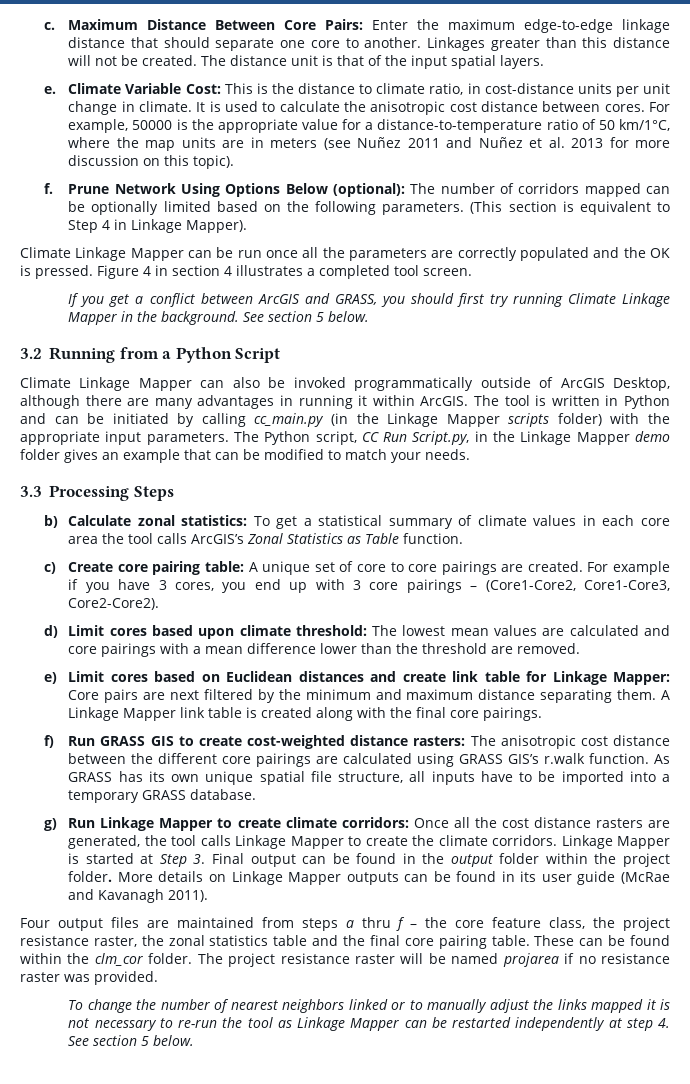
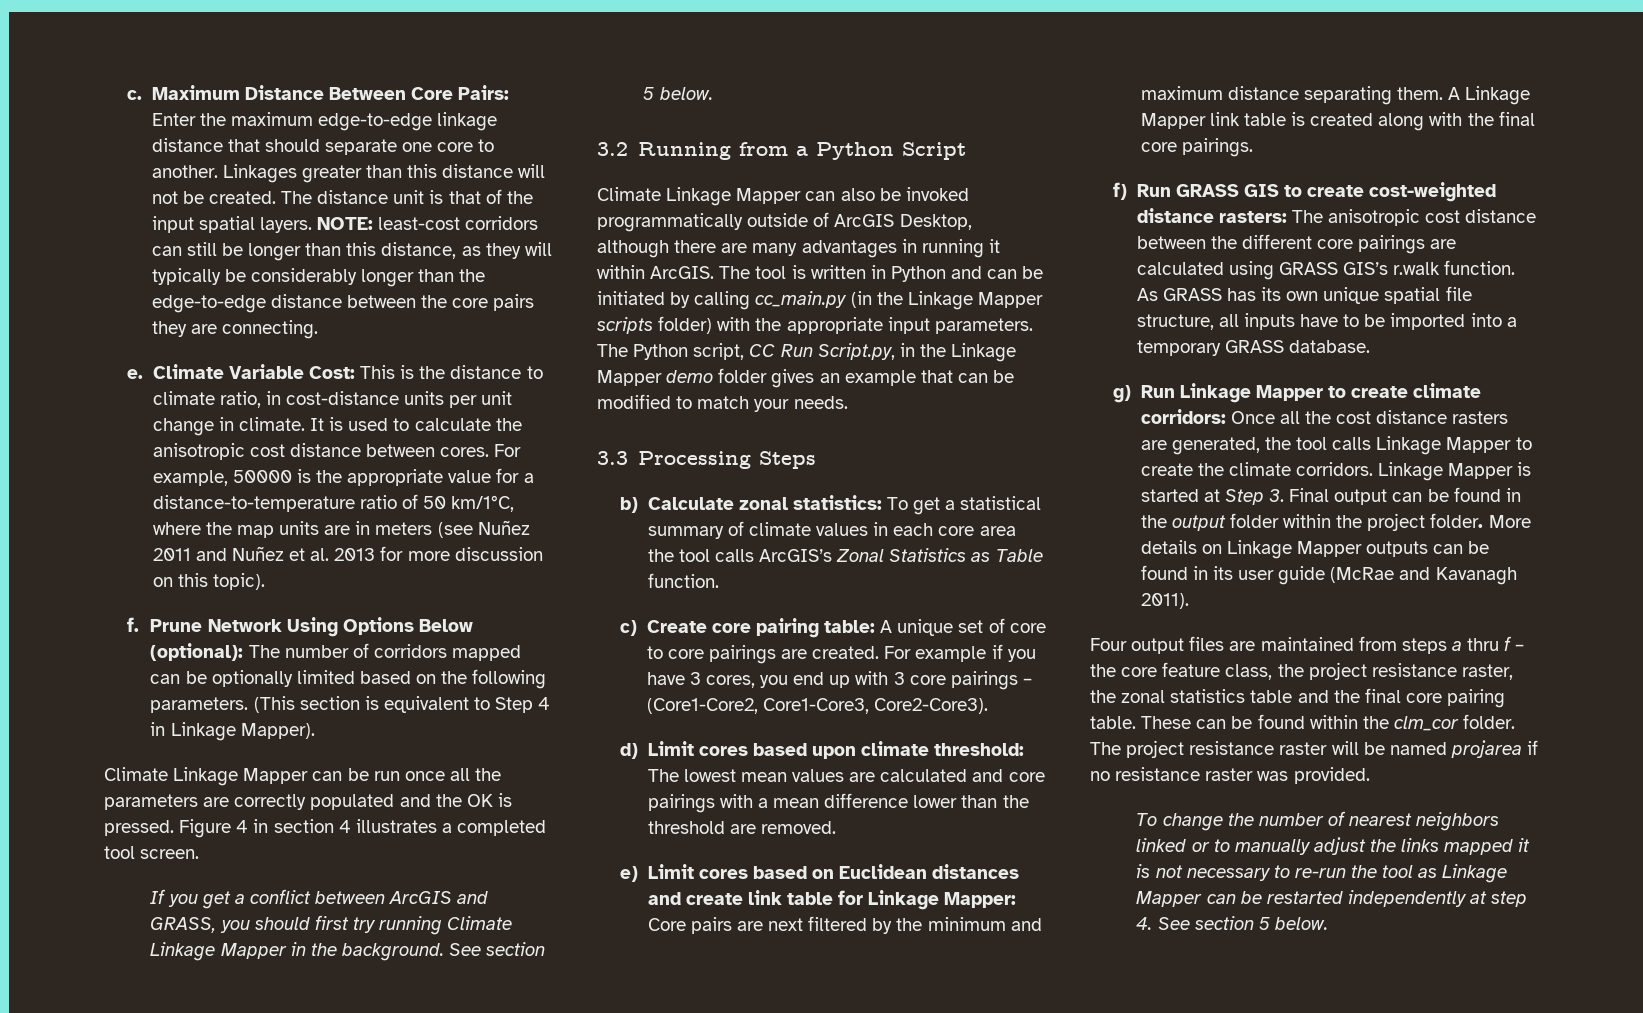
(545, 62) none -> [317,216,539,230] [151,242,552,261] [151,268,486,287] [151,294,535,313] [151,320,318,339] NOTE: least-cost corridors can still be longer than this distance, as they will typically be considerably longer than the edge-to-edge distance between the core pairs they are connecting.
[68,598,160,610] Core2-Core2). -> [873,698,988,714] Core2-Core3).

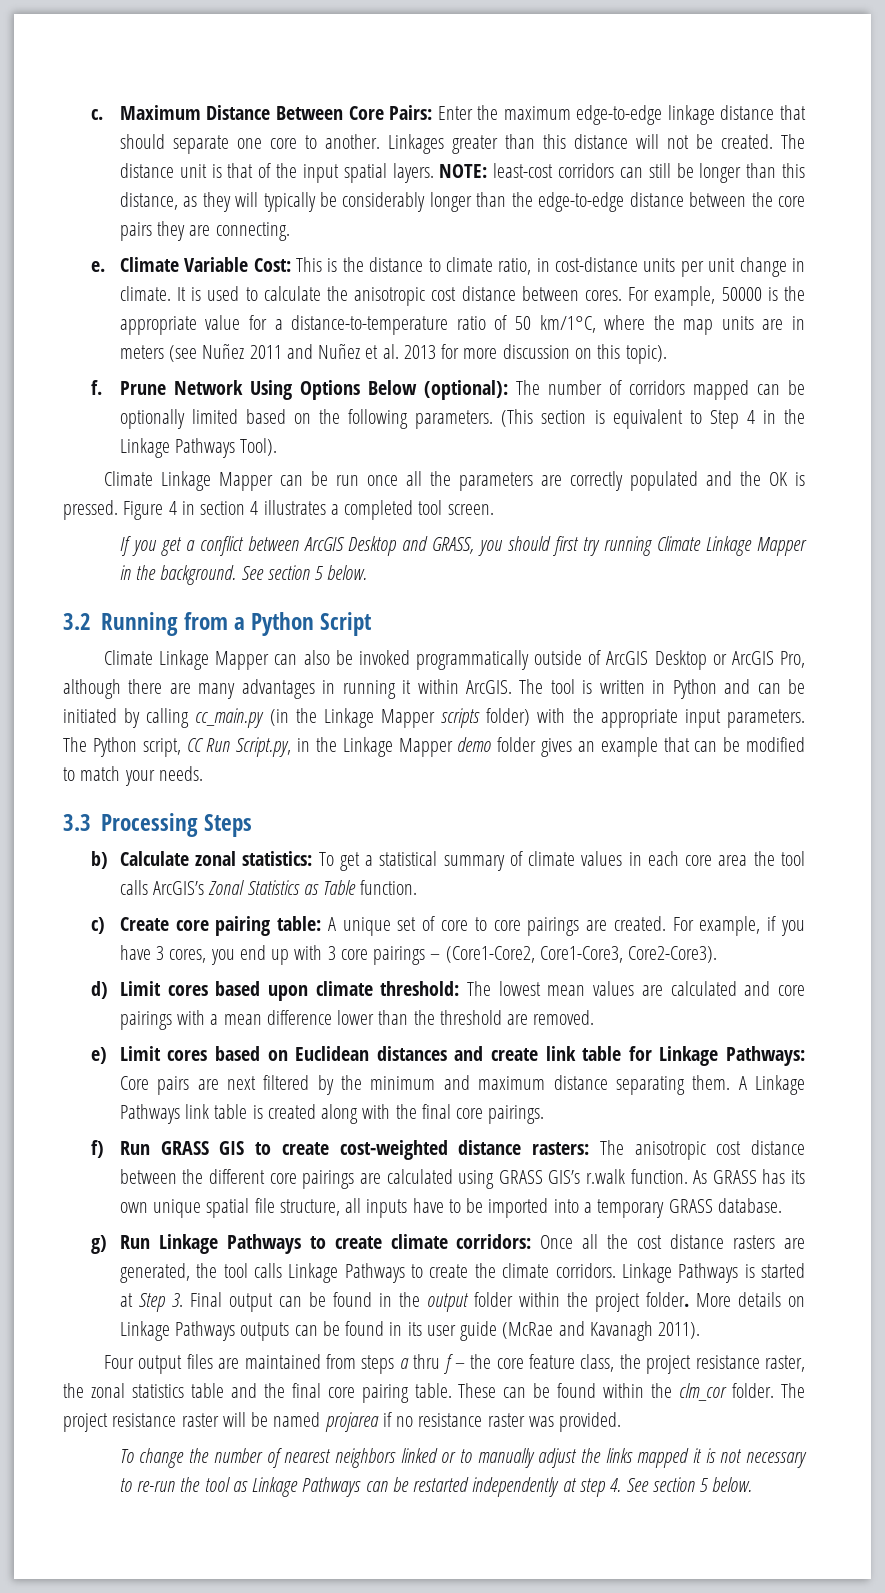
[170,722,315,741] Linkage Mapper). -> [783,409,805,424] [119,438,278,458] the Linkage Pathways Tool).
(453, 897) none -> [348,536,397,556] Desktop
[899,214,972,230] Desktop, -> [654,650,805,670] Desktop or ArcGIS Pro,
[915,646,987,662] example -> [699,916,761,936] example,
[944,892,1017,908] Mapper: -> [725,1046,805,1066] Pathways:
[1140,113,1206,129] Mapper -> [119,1104,180,1124] Pathways
[1255,385,1323,401] Mapper -> [226,1234,301,1254] Pathways
[1446,437,1512,453] Mapper -> [344,1263,405,1283] Pathways
[1448,463,1514,479] Mapper -> [678,1263,739,1283] Pathways
[1297,541,1363,557] Mapper -> [175,1321,236,1341] Pathways
[1136,891,1203,907] Mapper -> [302,1477,362,1497] Pathways

